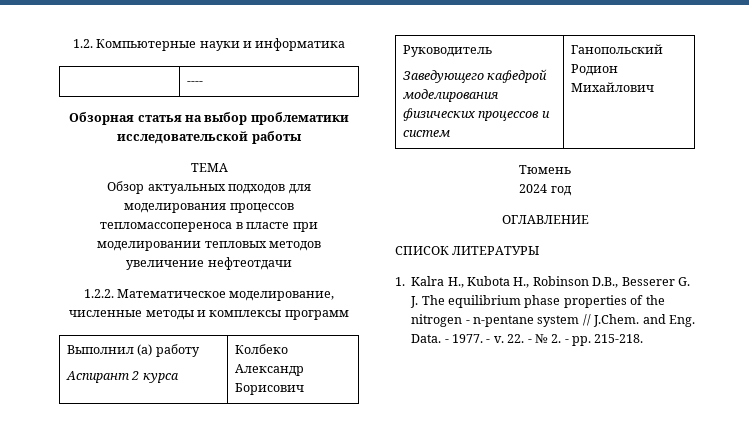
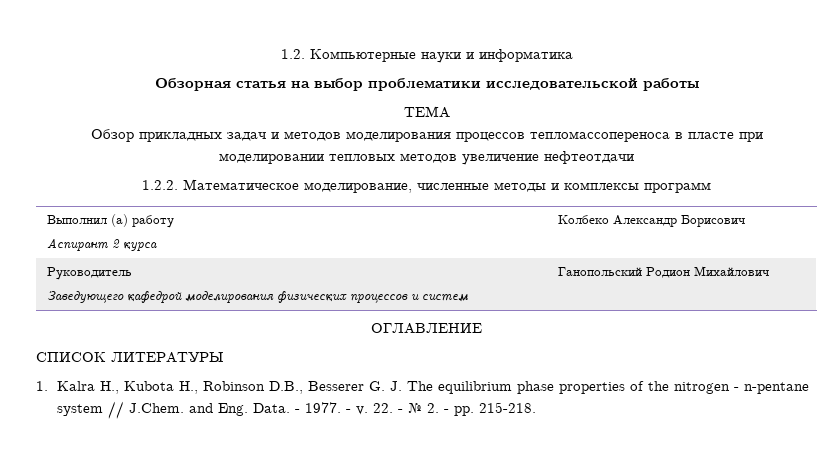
[186,81,203,85] // | ---- -> (573, 55) none
[147,184,311,194] актуальных подходов для -> [138,131,341,142] прикладных задач и методов
[519,165,571,174] [519,184,572,196] // Тюмень // 2024 год -> (769, 271) none

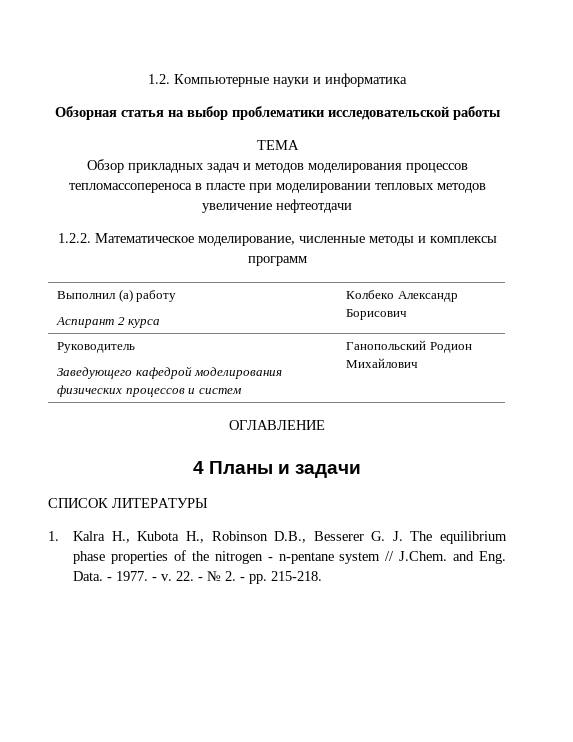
(482, 328) none -> [192,461,362,478] // 4 Планы и задачи

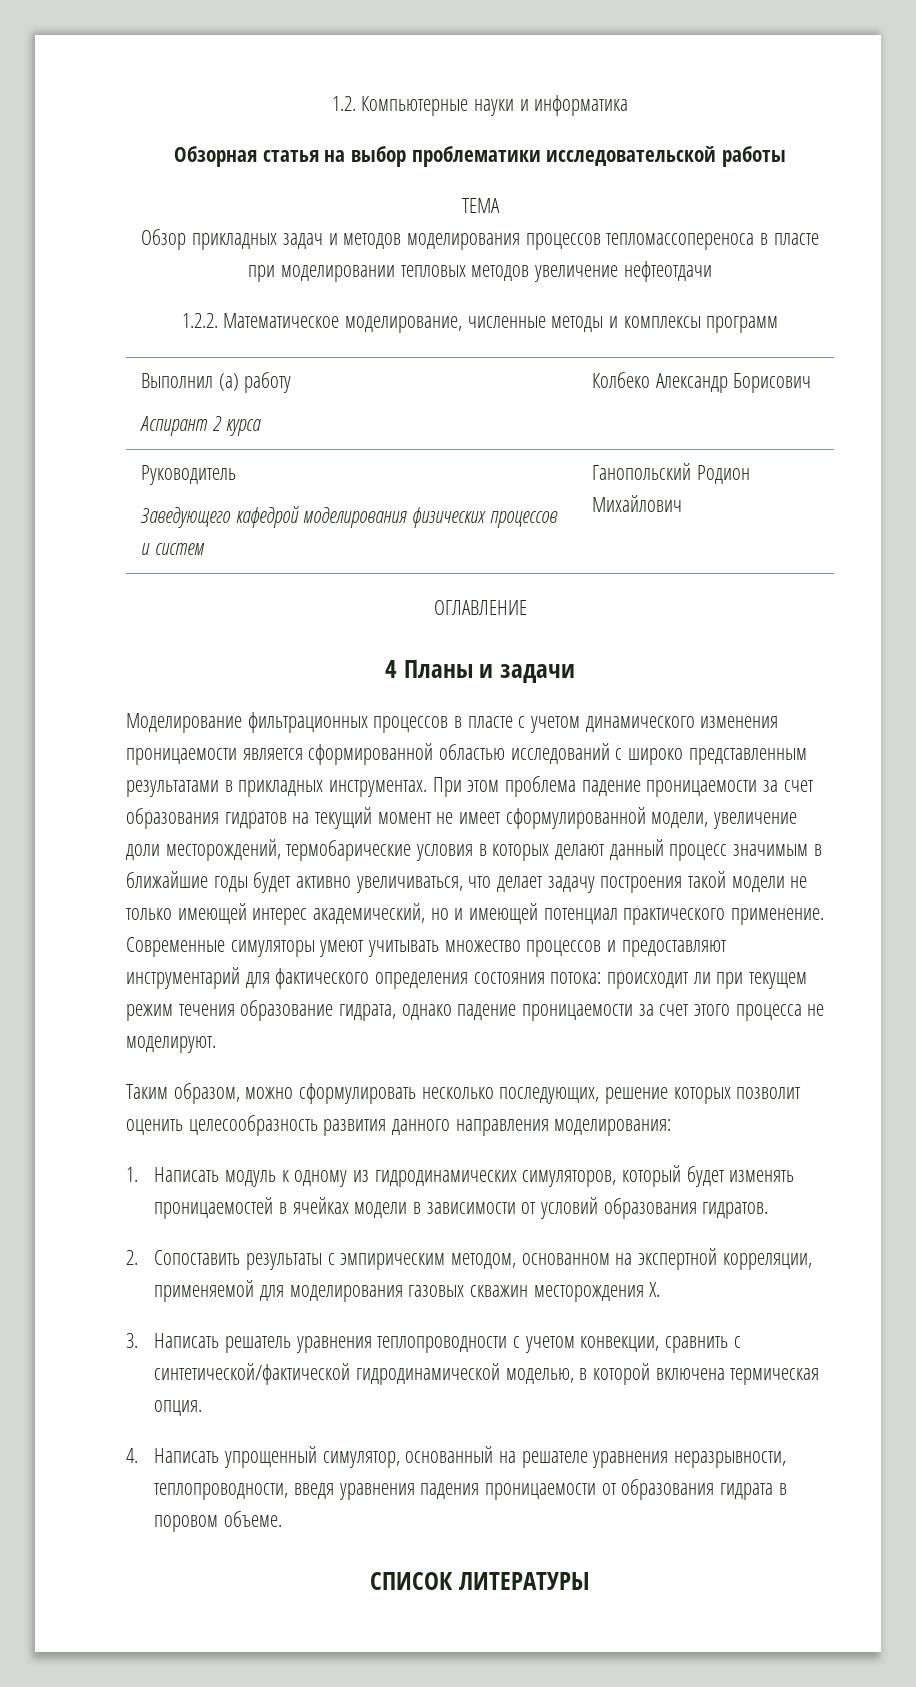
[48,498,208,508] [48,531,507,544] [73,550,506,564] [73,571,323,584] СПИСОК ЛИТЕРАТУРЫ // 1. Kalra H., Kubota H., Robinson D.B., Besserer G. J. The equilibrium phase properties of the nitrogen - n-pentane system // J.Chem. and Eng. Data. - 1977. - v. 22. - № 2. - pp. 215-218. -> [126,712,779,733] [126,743,807,765] [126,776,814,797] [126,807,798,829] [126,839,822,861] [126,871,808,893] [126,903,825,925] [126,937,727,957] [126,967,808,989] [126,1000,825,1021] [126,1036,216,1053] [126,1083,802,1104] [126,1115,672,1136] [126,1165,795,1187] [154,1197,769,1219] [126,1248,812,1270] [154,1280,661,1302] [126,1333,741,1353] [154,1363,820,1385] [154,1400,203,1416] [126,1446,787,1468] [154,1479,787,1500] [154,1511,283,1532] [370,1572,590,1590] Моделирование фильтрационных процессов в пласте с учетом динамического изменения проницаемости является сформированной областью исследований с широко представленным результатами в прикладных инструментах. При этом проблема падение проницаемости за счет образования гидратов на текущий момент не имеет сформулированной модели, увеличение доли месторождений, термобарические условия в которых делают данный процесс значимым в ближайшие годы будет активно увеличиваться, что делает задачу построения такой модели не только имеющей интерес академический, но и имеющей потенциал практического применение. Современные симуляторы умеют учитывать множество процессов и предоставляют инструментарий для фактического определения состояния потока: происходит ли при текущем режим течения образование гидрата, однако падение проницаемости за счет этого процесса не моделируют. // Таким образом, можно сформулировать несколько последующих, решение которых позволит оценить целесообразность развития данного направления моделирования: // 1. Написать модуль к одному из гидродинамических симуляторов, который будет изменять проницаемостей в ячейках модели в зависимости от условий образования гидратов. // 2. Сопоставить результаты с эмпирическим методом, основанном на экспертной корреляции, применяемой для моделирования газовых скважин месторождения X. // 3. Написать решатель уравнения теплопроводности с учетом конвекции, сравнить с синтетической/фактической гидродинамической моделью, в которой включена термическая опция. // 4. Написать упрощенный симулятор, основанный на решателе уравнения неразрывности, теплопроводности, введя уравнения падения проницаемости от образования гидрата в поровом объеме. // СПИСОК ЛИТЕРАТУРЫ

